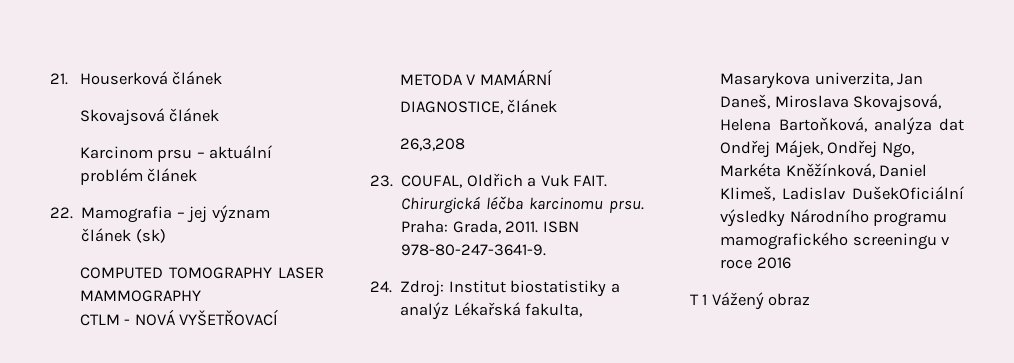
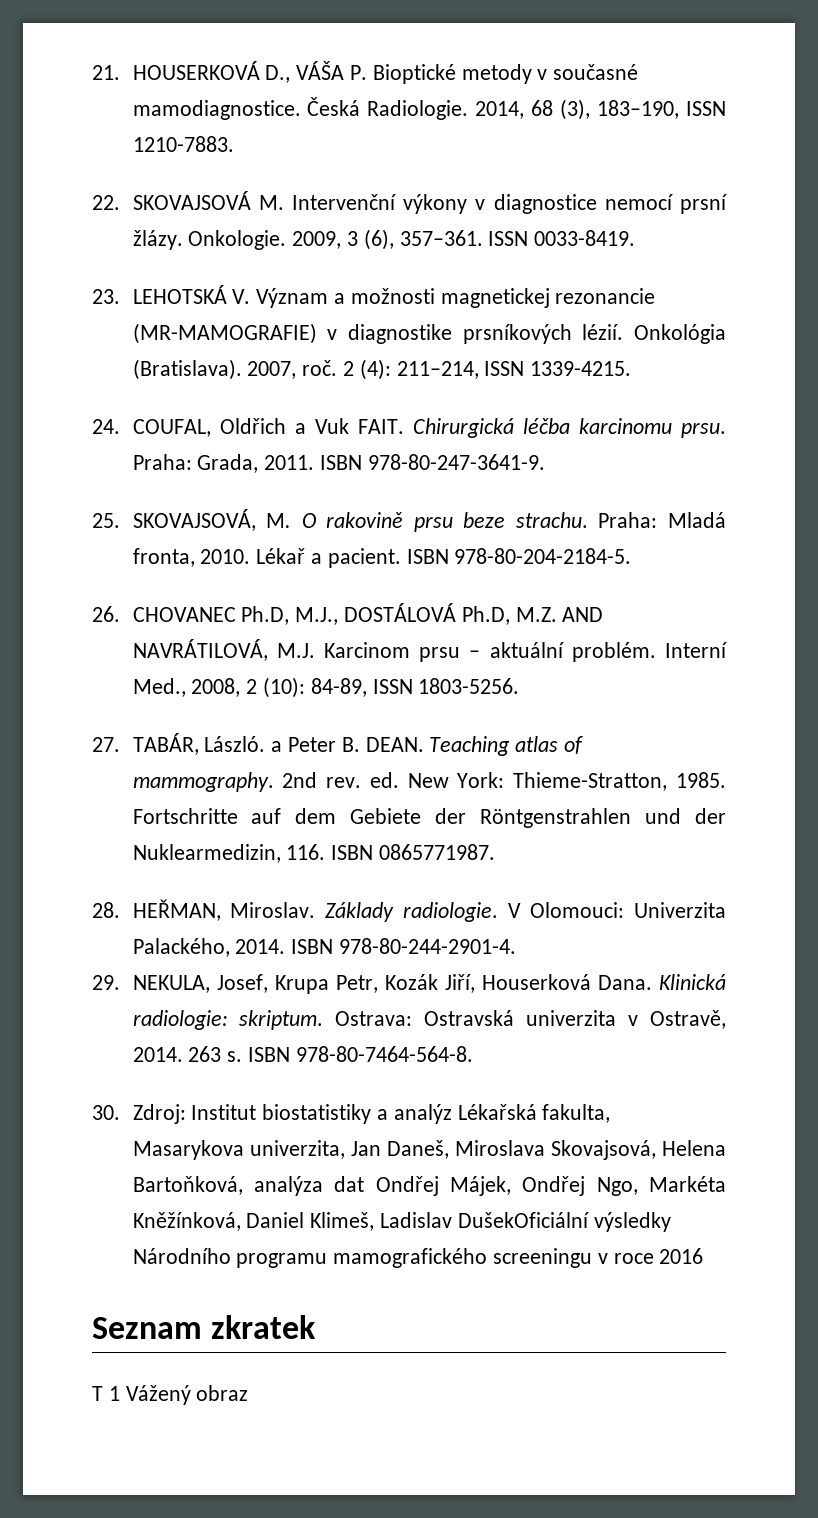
[79,71,223,85] [79,108,220,126] [79,145,273,162] [79,168,198,185] [50,205,270,223] [81,228,166,243] [79,267,324,279] [79,290,201,302] [79,309,279,326] [399,69,552,86] [399,99,558,114] [399,138,465,151] [370,175,393,187] Houserková článek // Skovajsová článek // Karcinom prsu – aktuální problém článek // 22. Mamografia – jej význam článek (sk) // COMPUTED TOMOGRAPHY LASER MAMMOGRAPHY // CTLM - NOVÁ VYŠETŘOVACÍ METODA V MAMÁRNÍ // DIAGNOSTICE, článek // 26,3,208 // 23. -> [132,61,639,84] [132,97,727,120] [132,136,234,152] [92,191,727,214] [132,229,636,250] [92,285,656,308] [132,323,726,344] [132,359,632,380] [92,419,120,434] HOUSERKOVÁ D., VÁŠA P. Bioptické metody v současné mamodiagnostice. Česká Radiologie. 2014, 68 (3), 183–190, ISSN 1210-7883. // 22. SKOVAJSOVÁ M. Intervenční výkony v diagnostice nemocí prsní žlázy. Onkologie. 2009, 3 (6), 357–361. ISSN 0033-8419. // 23. LEHOTSKÁ V. Význam a možnosti magnetickej rezonancie (MR-MAMOGRAFIE) v diagnostike prsníkových lézií. Onkológia (Bratislava). 2007, roč. 2 (4): 211–214, ISSN 1339-4215. // 24.
[370,281,392,293] 24. -> [92,509,726,532] [132,548,632,568] [92,603,604,625] [132,639,727,662] [132,677,520,698] [92,733,583,756] [132,772,726,792] [132,808,726,828] [132,844,495,863] [92,899,726,922] [132,938,516,957] [92,974,726,994] [132,1010,726,1030] [132,1046,473,1062] [92,1105,120,1120] 25. SKOVAJSOVÁ, M. O rakovině prsu beze strachu. Praha: Mladá fronta, 2010. Lékař a pacient. ISBN 978-80-204-2184-5. // 26. CHOVANEC Ph.D, M.J., DOSTÁLOVÁ Ph.D, M.Z. AND NAVRÁTILOVÁ, M.J. Karcinom prsu – aktuální problém. Interní Med., 2008, 2 (10): 84-89, ISSN 1803-5256. // 27. TABÁR, László. a Peter B. DEAN. Teaching atlas of mammography. 2nd rev. ed. New York: Thieme-Stratton, 1985. Fortschritte auf dem Gebiete der Röntgenstrahlen und der Nuklearmedizin, 116. ISBN 0865771987. // 28. HEŘMAN, Miroslav. Základy radiologie. V Olomouci: Univerzita Palackého, 2014. ISBN 978-80-244-2901-4. // 29. NEKULA, Josef, Krupa Petr, Kozák Jiří, Houserková Dana. Klinická radiologie: skriptum. Ostrava: Ostravská univerzita v Ostravě, 2014. 263 s. ISBN 978-80-7464-564-8. // 30.
(791, 263) none -> [92,1315,317,1339] // Seznam zkratek

